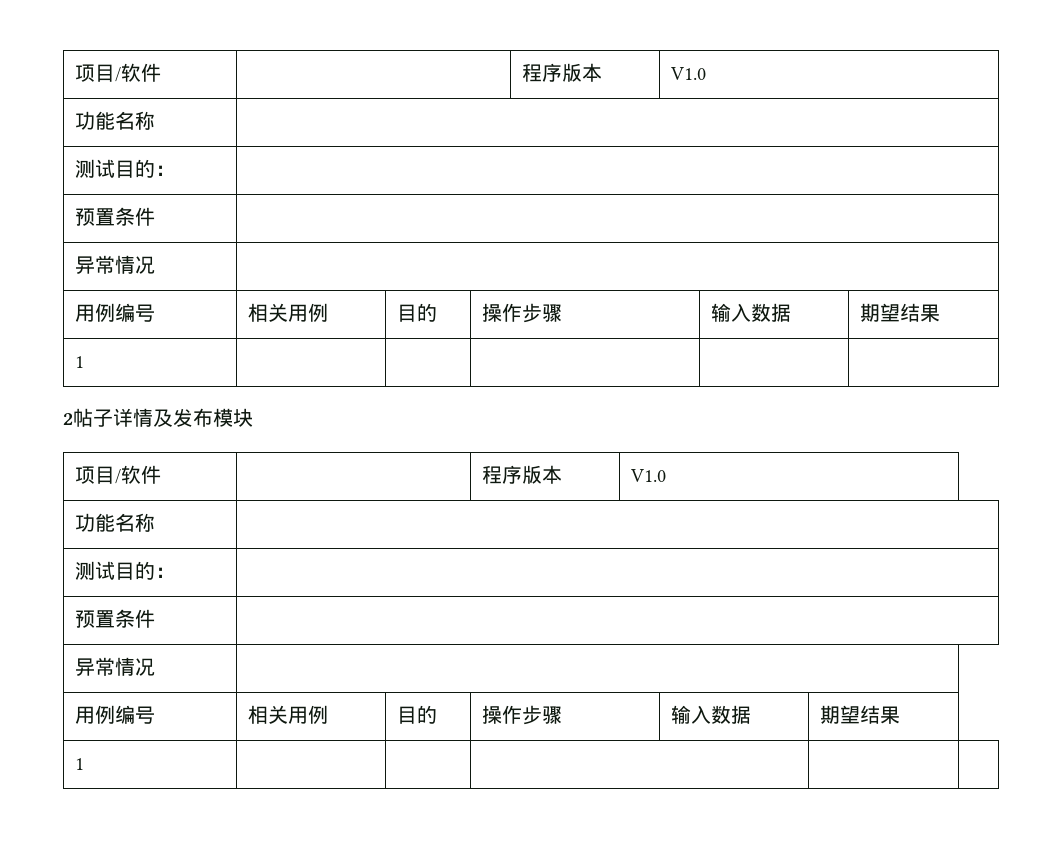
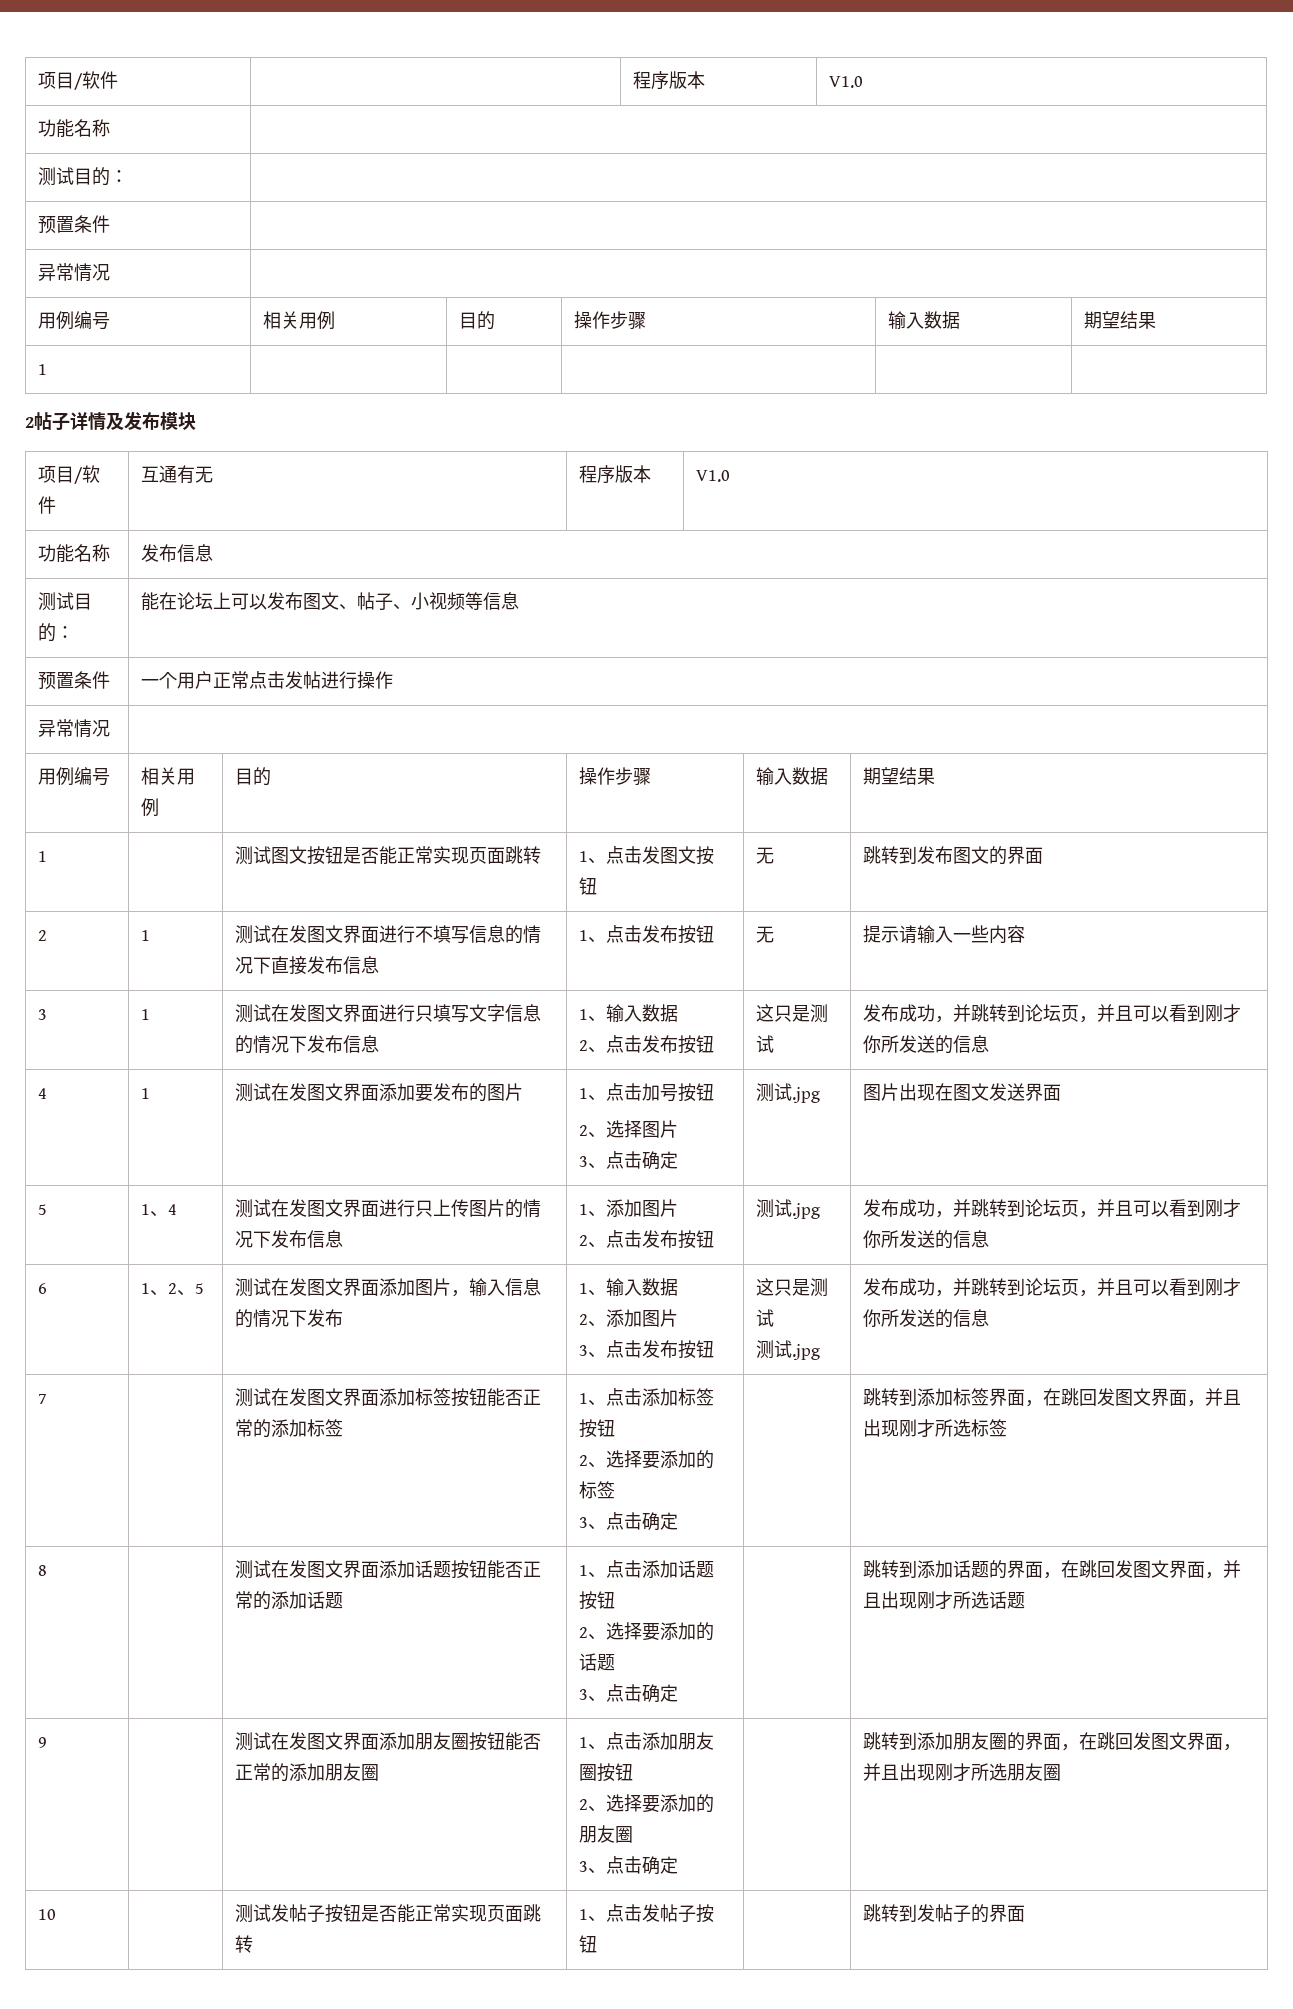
[481,465,562,484] [629,469,666,482] [74,513,155,532] [74,561,175,580] [74,609,155,628] | 程序版本 | V1.0 // 功能名称 | // 测试目的： | // 预置条件 | -> [141,465,214,484] [579,465,652,484] [696,470,731,482] [38,544,111,563] [141,544,214,562] [38,592,93,611] [38,623,75,642] [141,592,520,611] [38,671,111,690] [141,671,394,689] 互通有无 | 程序版本 | V1.0 // 功能名称 | 发布信息 // 测试目的： | 能在论坛上可以发布图文、帖子、小视频等信息 // 预置条件 | 一个用户正常点击发帖进行操作
(84, 764) | | | -> [235,846,542,865] [579,846,715,865] [579,877,598,895] [756,847,775,864] [863,846,1044,865] [38,930,48,941] [141,930,151,941] [235,925,542,944] [235,956,380,975] [579,925,715,944] [756,926,775,943] [863,925,1026,944] [38,1009,48,1020] [141,1009,151,1020] [235,1004,542,1023] [235,1035,380,1054] [579,1004,679,1023] [579,1035,715,1054] [756,1004,829,1023] [756,1035,775,1053] [863,1004,1242,1023] [863,1035,990,1054] [38,1088,48,1099] [141,1088,151,1099] [235,1083,524,1102] [579,1083,715,1102] [579,1120,679,1138] [579,1151,679,1170] [756,1083,821,1103] [863,1083,1062,1101] [38,1204,48,1215] [141,1204,178,1217] [235,1199,542,1218] [235,1230,344,1248] [579,1199,679,1217] [579,1230,715,1249] [756,1199,821,1219] [863,1199,1242,1218] [863,1230,990,1249] [38,1283,48,1294] [141,1283,205,1296] [235,1278,542,1297] [235,1309,344,1328] [579,1278,679,1297] [579,1309,679,1327] [579,1340,715,1359] [756,1278,829,1297] [756,1309,775,1327] [756,1340,821,1360] [863,1278,1242,1297] [863,1309,990,1328] [38,1394,48,1404] [235,1388,542,1407] [235,1419,344,1438] [579,1388,715,1406] [579,1419,616,1438] [579,1450,715,1469] [579,1481,616,1499] [579,1512,679,1531] [863,1388,1242,1407] [863,1419,1008,1437] [38,1565,48,1576] [235,1560,542,1579] [235,1591,344,1610] [579,1560,715,1578] [579,1591,616,1610] [579,1622,715,1641] [579,1653,616,1671] [579,1684,679,1703] [863,1560,1242,1579] [863,1591,1026,1609] [38,1737,48,1748] [235,1732,542,1751] [235,1763,380,1782] [579,1732,715,1750] [579,1763,634,1782] [579,1794,715,1813] [579,1825,634,1843] [579,1856,679,1875] [863,1732,1242,1751] [863,1763,1062,1781] [38,1909,57,1920] [235,1904,542,1923] [235,1935,254,1953] [579,1904,715,1923] [579,1935,598,1953] [863,1904,1026,1923] 测试图文按钮是否能正常实现页面跳转 | 1、点击发图文按钮 | 无 | 跳转到发布图文的界面 // 2 | 1 | 测试在发图文界面进行不填写信息的情况下直接发布信息 | 1、点击发布按钮 | 无 | 提示请输入一些内容 // 3 | 1 | 测试在发图文界面进行只填写文字信息的情况下发布信息 | 1、输入数据 // 2、点击发布按钮 | 这只是测试 | 发布成功，并跳转到论坛页，并且可以看到刚才你所发送的信息 // 4 | 1 | 测试在发图文界面添加要发布的图片 | 1、点击加号按钮 // 2、选择图片 // 3、点击确定 | 测试.jpg | 图片出现在图文发送界面 // 5 | 1、4 | 测试在发图文界面进行只上传图片的情况下发布信息 | 1、添加图片 // 2、点击发布按钮 | 测试.jpg | 发布成功，并跳转到论坛页，并且可以看到刚才你所发送的信息 // 6 | 1、2、5 | 测试在发图文界面添加图片，输入信息的情况下发布 | 1、输入数据 // 2、添加图片 // 3、点击发布按钮 | 这只是测试 // 测试.jpg | 发布成功，并跳转到论坛页，并且可以看到刚才你所发送的信息 // 7 | | 测试在发图文界面添加标签按钮能否正常的添加标签 | 1、点击添加标签按钮 // 2、选择要添加的标签 // 3、点击确定 | | 跳转到添加标签界面，在跳回发图文界面，并且出现刚才所选标签 // 8 | | 测试在发图文界面添加话题按钮能否正常的添加话题 | 1、点击添加话题按钮 // 2、选择要添加的话题 // 3、点击确定 | | 跳转到添加话题的界面，在跳回发图文界面，并且出现刚才所选话题 // 9 | | 测试在发图文界面添加朋友圈按钮能否正常的添加朋友圈 | 1、点击添加朋友圈按钮 // 2、选择要添加的朋友圈 // 3、点击确定 | | 跳转到添加朋友圈的界面，在跳回发图文界面，并且出现刚才所选朋友圈 // 10 | | 测试发帖子按钮是否能正常实现页面跳转 | 1、点击发帖子按钮 | | 跳转到发帖子的界面

